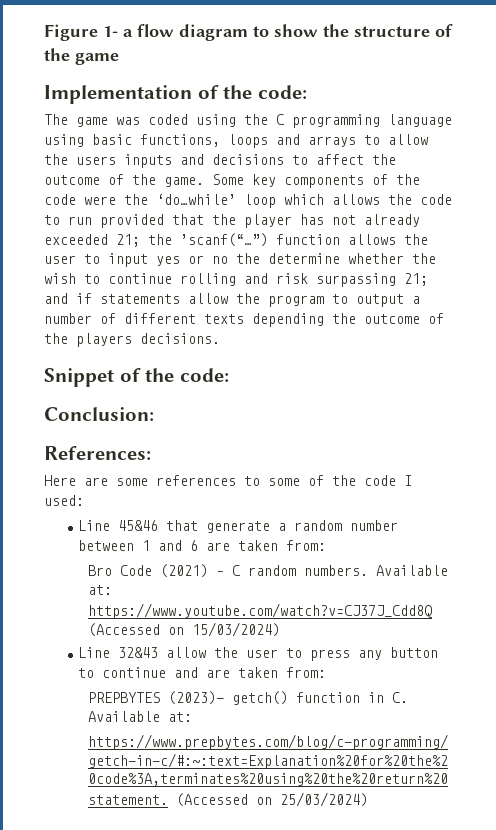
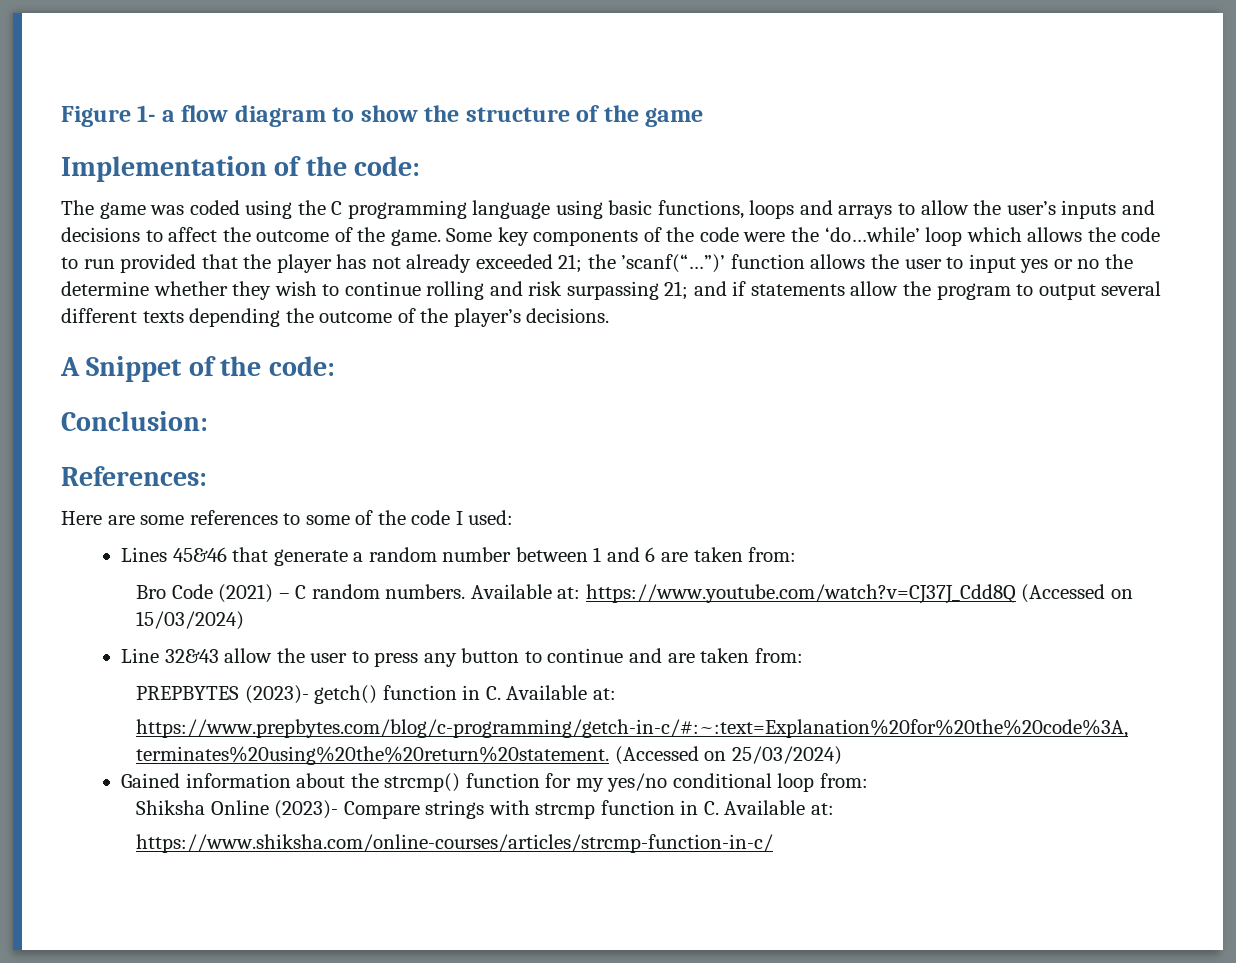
[76,156,116,165] users -> [1006,201,1056,215] user’s
[180,233,268,247] ’scanf(“…”) -> [621,254,726,273] ’scanf(“…”)’
[412,253,436,264] the -> [232,281,272,300] they
[412,296,420,304] [44,313,116,324] a number of -> [1101,281,1162,296] several
[76,333,132,347] players -> [453,308,521,327] player’s
(220, 338) none -> [60,357,80,376] A
[78,520,111,531] Line -> [121,547,168,562] Lines
(368, 799) none -> [121,773,868,792] [136,800,834,819] [136,834,774,853] // Gained information about the strcmp() function for my yes/no conditional loop from: // Shiksha Online (2023)- Compare strings with strcmp function in C. Available at: // https://www.shiksha.com/online-courses/articles/strcmp-function-in-c/

